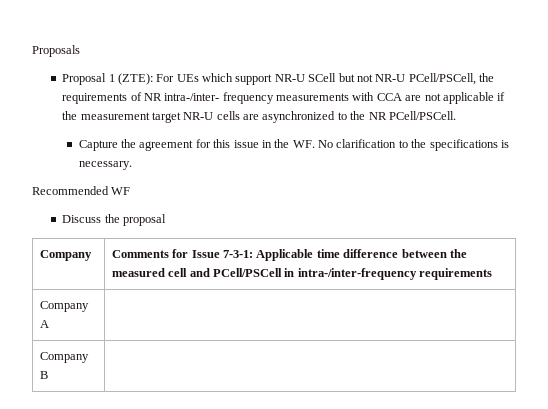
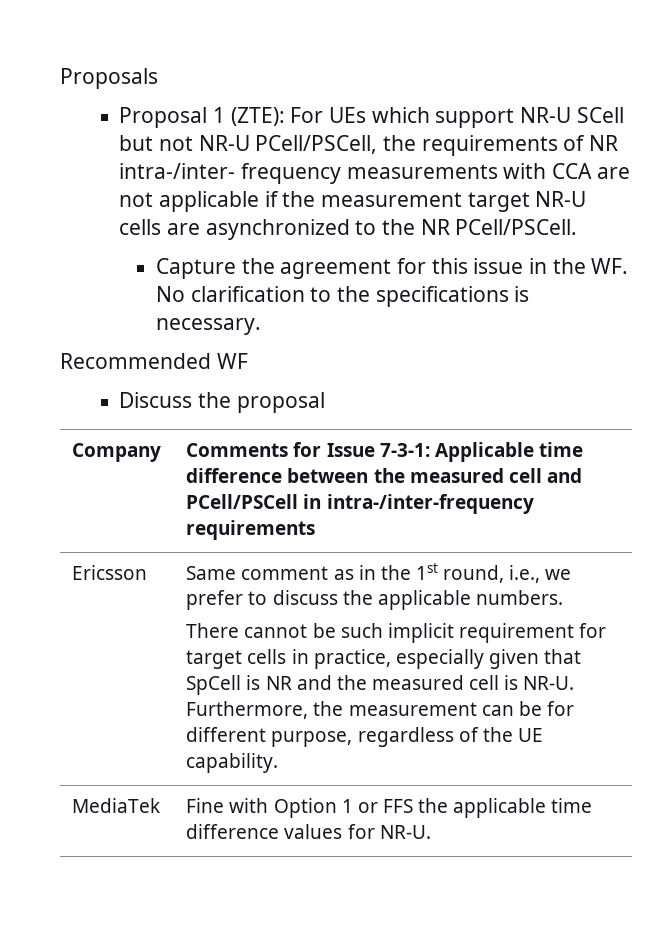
[39,301,89,312] [39,320,49,328] [39,352,89,363] [39,371,48,379] Company A | // Company B | -> [72,565,148,580] [186,563,572,583] [186,590,564,610] [186,623,607,643] [186,649,582,669] [186,675,575,695] [186,701,575,719] [186,727,544,747] [186,753,279,773] [72,798,161,813] [186,798,593,818] [186,824,431,839] Ericsson | Same comment as in the 1st round, i.e., we prefer to discuss the applicable numbers. // There cannot be such implicit requirement for target cells in practice, especially given that SpCell is NR and the measured cell is NR-U. Furthermore, the measurement can be for different purpose, regardless of the UE capability. // MediaTek | Fine with Option 1 or FFS the applicable time difference values for NR-U.

